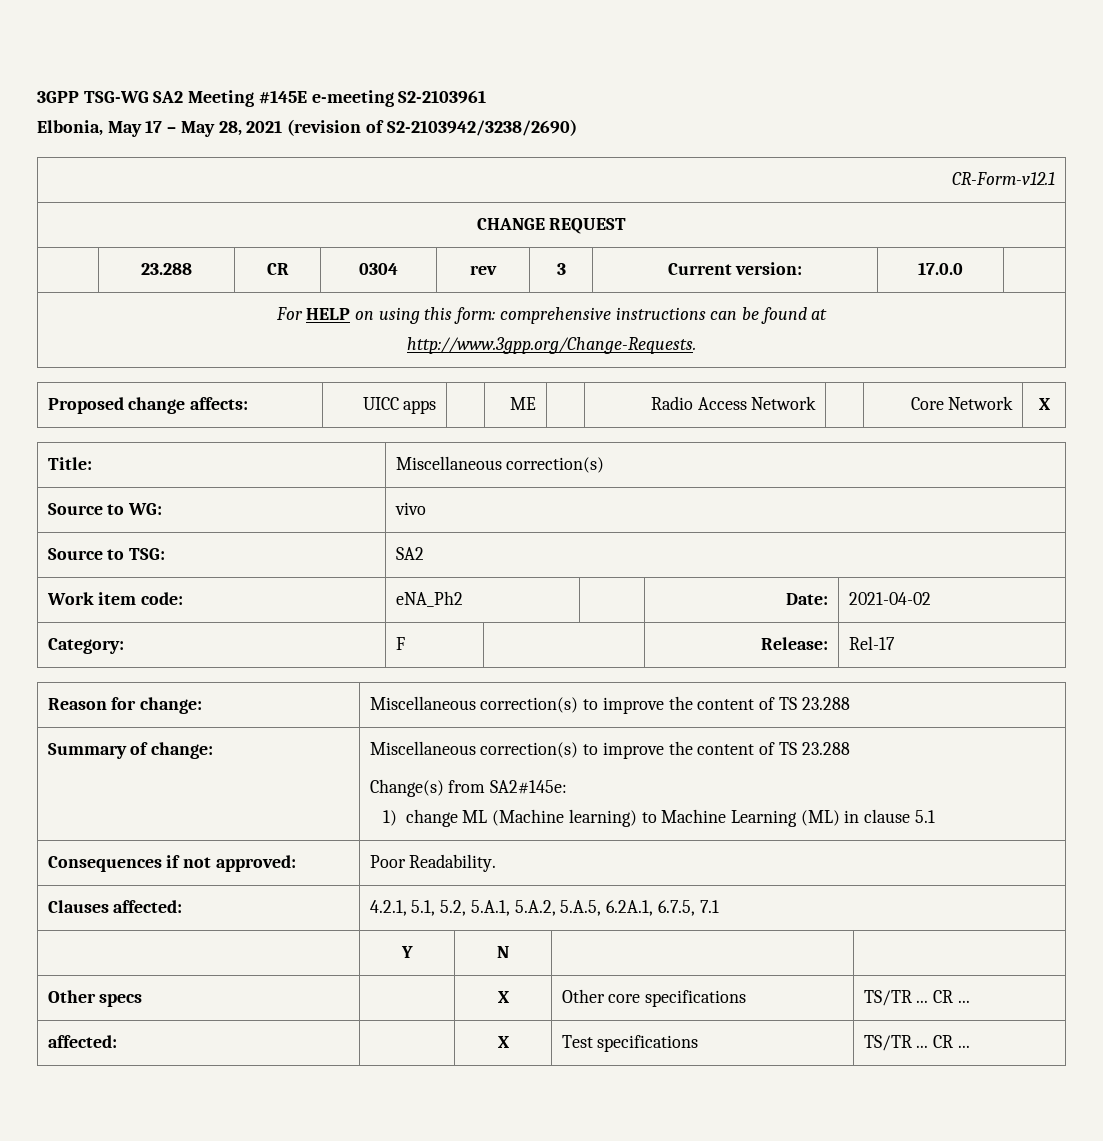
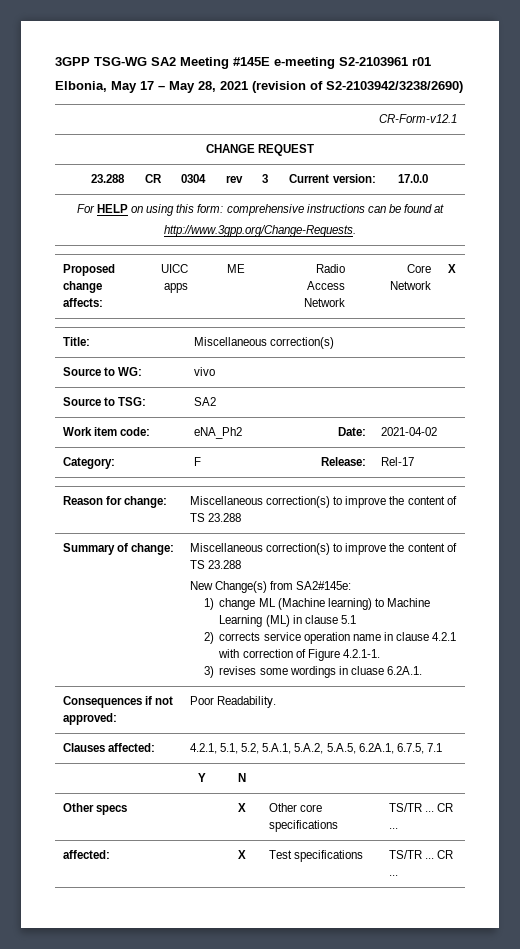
(487, 97) none -> [412,57,431,66] r01
(850, 748) none -> [190,581,214,590] New
(935, 816) none -> [203,632,457,644] [218,649,380,661] [203,666,422,678] // 2) corrects service operation name in clause 4.2.1 with correction of Figure 4.2.1-1. // 3) revises some wordings in cluase 6.2A.1.

